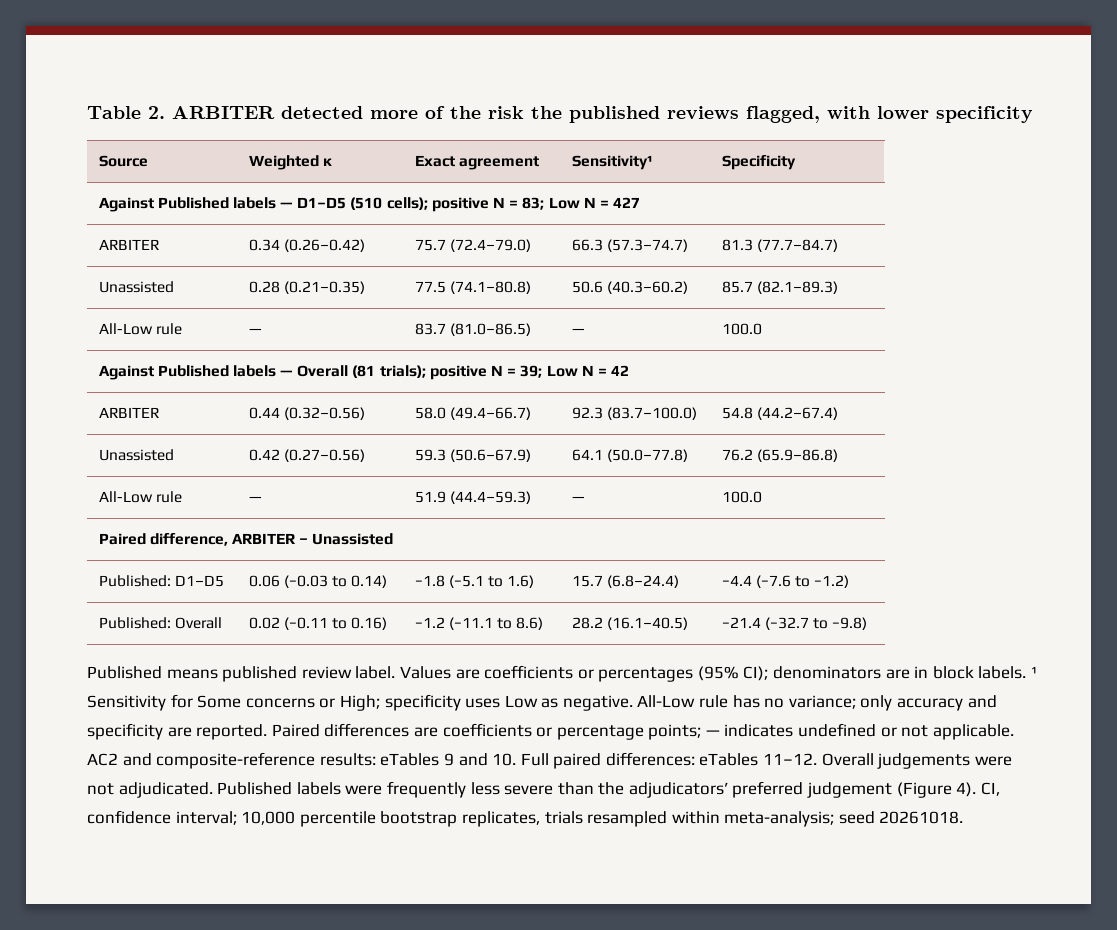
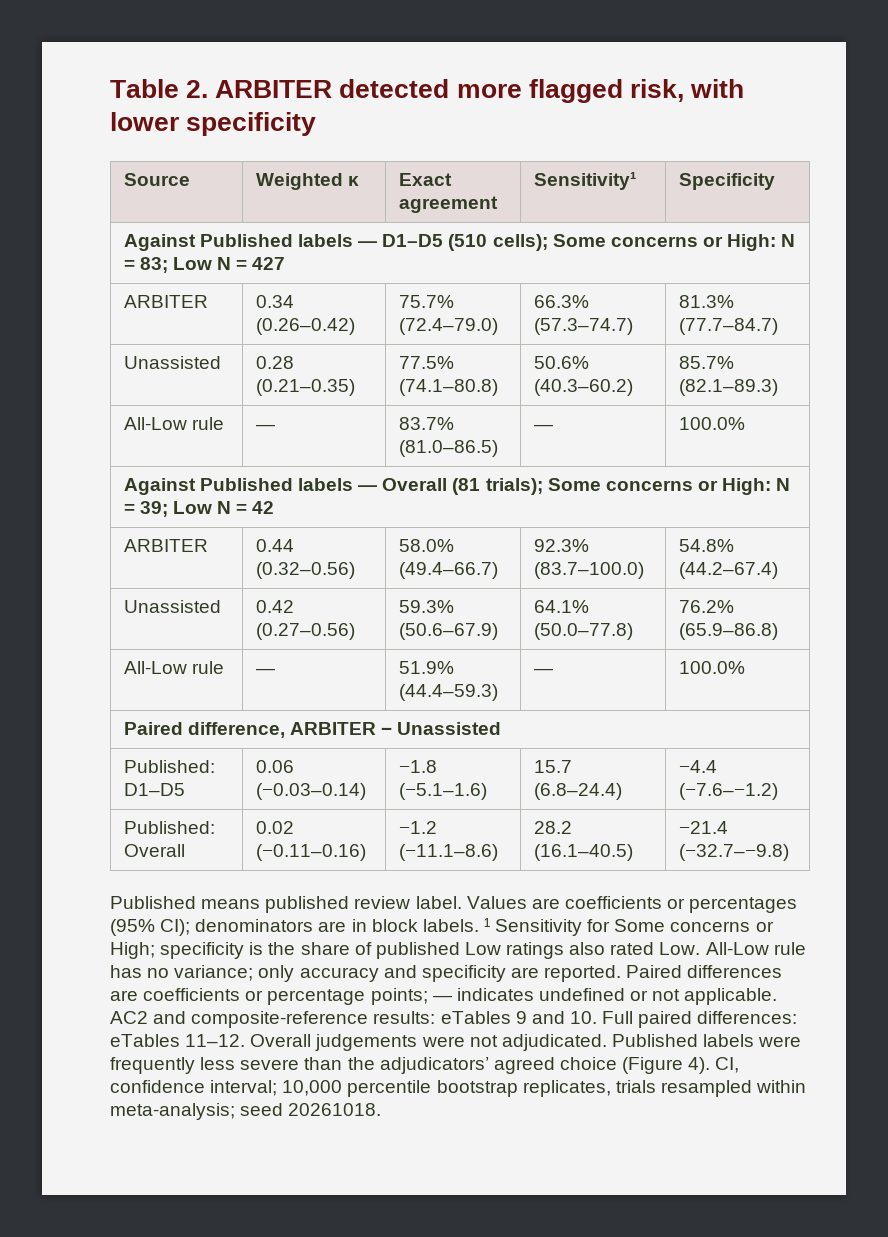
[425,106,820,123] of the risk the published reviews flagged, -> [528,79,684,103] flagged risk,
[431,197,489,212] positive -> [552,234,777,251] Some concerns or High:
[414,239,446,251] 75.7 -> [398,295,454,308] 75.7%
[571,239,603,251] 66.3 -> [533,295,589,308] 66.3%
[721,239,753,251] 81.3 -> [678,295,734,308] 81.3%
[414,281,446,293] 77.5 -> [398,356,454,369] 77.5%
[571,281,603,293] 50.6 -> [533,356,589,369] 50.6%
[721,281,753,293] 85.7 -> [678,356,734,369] 85.7%
[414,323,446,335] 83.7 -> [398,417,454,430] 83.7%
[721,323,762,335] 100.0 -> [678,417,745,430] 100.0%
[429,365,487,380] positive -> [547,478,772,495] Some concerns or High:
[414,407,446,419] 58.0 -> [398,539,454,552] 58.0%
[571,407,603,419] 92.3 -> [533,539,589,552] 92.3%
[721,407,753,419] 54.8 -> [678,539,734,552] 54.8%
[414,449,446,461] 59.3 -> [398,600,454,613] 59.3%
[571,449,603,461] 64.1 -> [533,600,589,613] 64.1%
[721,449,753,461] 76.2 -> [678,600,734,613] 76.2%
[414,491,446,503] 51.9 -> [398,661,454,674] 51.9%
[721,491,762,503] 100.0 -> [678,661,745,674] 100.0%
[283,575,388,588] [414,575,535,588] (−0.03 to 0.14) | −1.8 (−5.1 to 1.6) -> [255,783,366,800] [398,760,437,773] [398,783,487,800] (−0.03–0.14) | −1.8 (−5.1–1.6)
[755,575,850,588] (−7.6 to −1.2) -> [678,783,778,800] (−7.6–−1.2)
[283,617,388,630] [414,617,544,630] (−0.11 to 0.16) | −1.2 (−11.1 to 8.6) -> [255,844,366,861] [398,821,437,834] [398,844,498,861] (−0.11–0.16) | −1.2 (−11.1–8.6)
[764,617,868,630] (−32.7 to −9.8) -> [678,844,789,861] (−32.7–−9.8)
[465,695,633,711] uses Low as negative. -> [249,942,701,959] is the share of published Low ratings also rated Low.
[732,781,893,798] preferred judgement -> [493,1057,617,1074] agreed choice

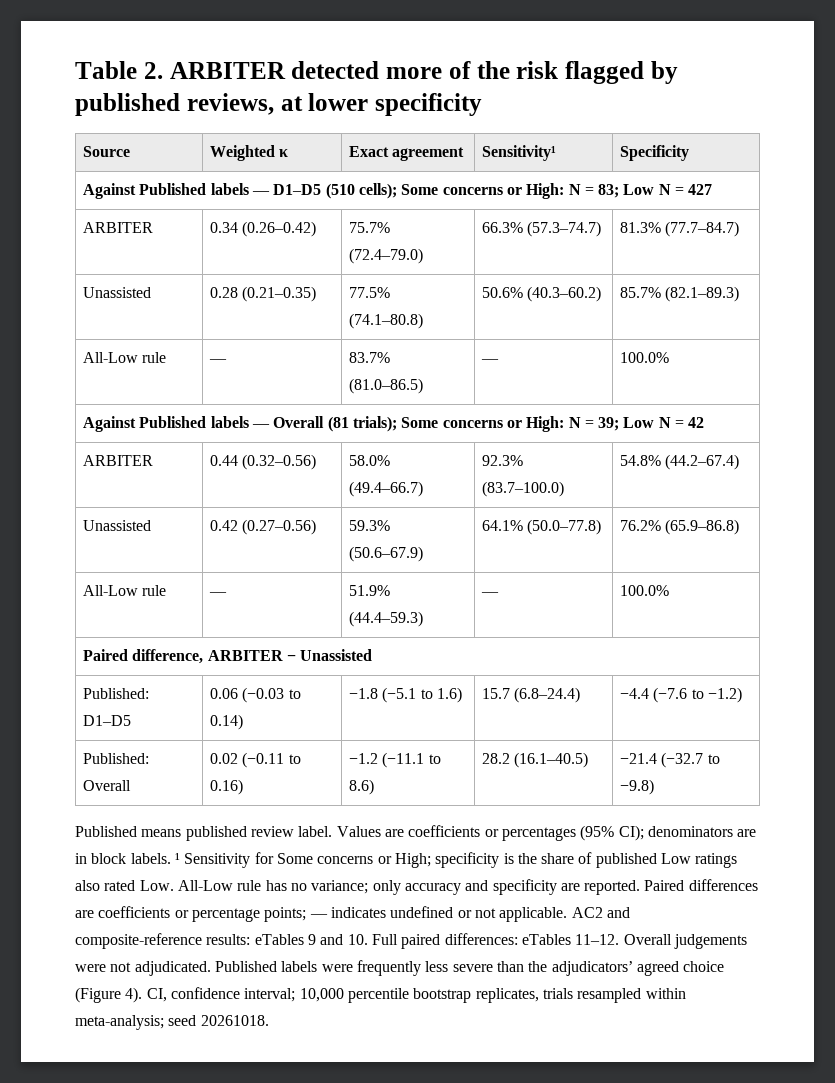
[528,79,745,103] flagged risk, with -> [448,61,678,84] [75,93,303,116] of the risk flagged by published reviews, at
[255,783,366,800] [398,760,437,773] [398,783,487,800] (−0.03–0.14) | −1.8 (−5.1–1.6) -> [242,687,301,703] [210,714,244,730] [349,687,462,703] (−0.03 to 0.14) | −1.8 (−5.1 to 1.6)
[678,783,778,800] (−7.6–−1.2) -> [653,687,742,703] (−7.6 to −1.2)
[255,844,366,861] [398,821,437,834] [398,844,498,861] (−0.11–0.16) | −1.2 (−11.1–8.6) -> [242,752,301,768] [210,779,244,795] [349,752,441,768] [349,779,375,795] (−0.11 to 0.16) | −1.2 (−11.1 to 8.6)
[678,844,789,861] (−32.7–−9.8) -> [661,752,720,768] [620,779,655,795] (−32.7 to −9.8)

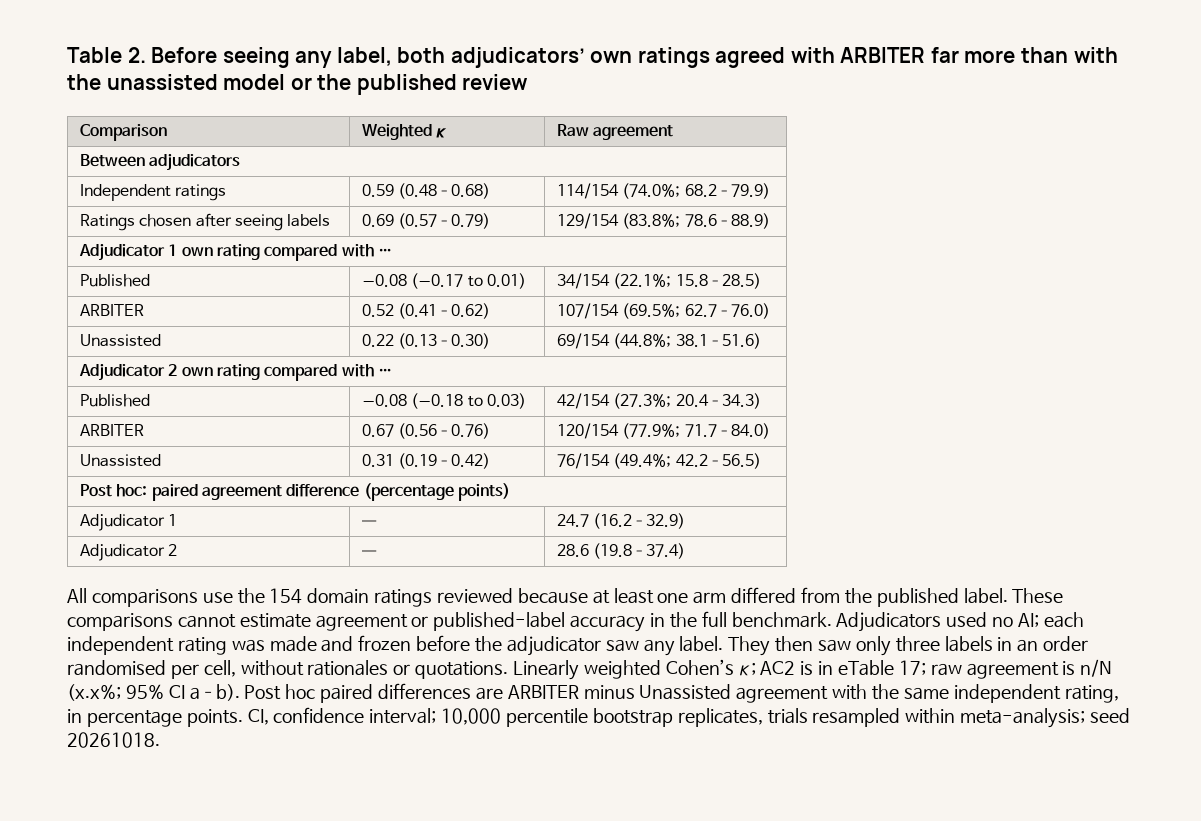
[169,61,678,84] [75,93,482,116] [83,146,131,157] ARBITER detected more of the risk flagged by published reviews, at lower specificity // Source -> [151,47,1118,68] [67,74,529,95] [80,124,168,141] Before seeing any label, both adjudicators’ own ratings agreed with ARBITER far more than with the unassisted model or the published review // Comparison
[349,146,465,161] [482,145,557,161] [620,145,690,161] [83,183,713,199] [83,222,154,233] [210,221,317,237] [349,222,391,233] [349,248,424,264] [482,221,602,237] [620,221,740,237] [83,287,152,298] [210,286,317,302] [349,287,391,298] [349,313,424,329] [482,286,602,302] [620,286,740,302] [83,352,167,363] [209,359,228,363] [349,352,391,363] [349,378,424,394] [481,359,500,363] [620,352,670,363] [83,416,705,432] [83,455,154,466] [210,454,317,470] [349,455,391,466] [349,481,424,497] [482,455,524,466] [482,481,565,497] [620,454,740,470] [83,520,152,531] [210,519,317,535] [349,520,391,531] [349,546,424,562] [482,519,602,535] [620,519,740,535] [83,585,167,596] [209,592,228,596] [349,585,391,596] [349,611,424,627] [481,592,500,596] [620,585,670,596] [83,649,373,664] [83,688,150,699] [83,715,132,726] [210,687,301,703] [210,714,244,730] [349,687,462,703] [482,687,581,703] [620,687,742,703] [83,753,150,764] [83,780,132,791] [210,752,301,768] [210,779,244,795] [349,752,441,768] [349,779,375,795] [482,752,589,768] [620,752,720,768] [620,779,655,795] [75,825,757,841] [75,852,738,868] [75,879,758,895] [75,906,630,922] [75,933,747,949] [75,960,725,976] [75,987,143,1003] Exact agreement | Sensitivity¹ | Specificity // Against Published labels — D1–D5 (510 cells); Some concerns or High: N = 83; Low N = 427 // ARBITER | 0.34 (0.26–0.42) | 75.7% (72.4–79.0) | 66.3% (57.3–74.7) | 81.3% (77.7–84.7) // Unassisted | 0.28 (0.21–0.35) | 77.5% (74.1–80.8) | 50.6% (40.3–60.2) | 85.7% (82.1–89.3) // All-Low rule | — | 83.7% (81.0–86.5) | — | 100.0% // Against Published labels — Overall (81 trials); Some concerns or High: N = 39; Low N = 42 // ARBITER | 0.44 (0.32–0.56) | 58.0% (49.4–66.7) | 92.3% (83.7–100.0) | 54.8% (44.2–67.4) // Unassisted | 0.42 (0.27–0.56) | 59.3% (50.6–67.9) | 64.1% (50.0–77.8) | 76.2% (65.9–86.8) // All-Low rule | — | 51.9% (44.4–59.3) | — | 100.0% // Paired difference, ARBITER − Unassisted // Published: D1–D5 | 0.06 (−0.03 to 0.14) | −1.8 (−5.1 to 1.6) | 15.7 (6.8–24.4) | −4.4 (−7.6 to −1.2) // Published: Overall | 0.02 (−0.11 to 0.16) | −1.2 (−11.1 to 8.6) | 28.2 (16.1–40.5) | −21.4 (−32.7 to −9.8) // Published means published review label. Values are coefficients or percentages (95% CI); denominators are in block labels. ¹ Sensitivity for Some concerns or High; specificity is the share of published Low ratings also rated Low. All-Low rule has no variance; only accuracy and specificity are reported. Paired differences are coefficients or percentage points; — indicates undefined or not applicable. AC2 and composite-reference results: eTables 9 and 10. Full paired differences: eTables 11–12. Overall judgements were not adjudicated. Published labels were frequently less severe than the adjudicators’ agreed choice (Figure 4). -> [557,124,674,140] [80,153,241,171] [80,184,227,201] [362,183,491,199] [557,183,770,199] [80,213,331,231] [362,213,491,229] [557,213,770,229] [79,243,392,261] [80,274,151,287] [362,273,526,289] [557,273,761,289] [80,304,145,316] [362,303,491,319] [557,303,770,319] [80,334,162,347] [362,333,491,349] [557,333,761,349] [79,363,392,381] [80,394,151,407] [362,393,526,409] [557,393,761,409] [80,424,145,436] [362,423,491,439] [557,423,770,439] [80,454,162,467] [362,453,491,469] [557,453,761,469] [80,483,510,501] [80,514,178,531] [362,520,378,526] [557,513,686,529] [80,544,178,561] [362,550,378,556] [557,543,686,559] [67,587,1064,607] [67,611,1084,632] [67,635,1089,656] [67,659,1113,680] [67,683,1119,703] [67,709,243,727] Raw agreement // Between adjudicators // Independent ratings | 0.59 (0.48–0.68) | 114/154 (74.0%; 68.2–79.9) // Ratings chosen after seeing labels | 0.69 (0.57–0.79) | 129/154 (83.8%; 78.6–88.9) // Adjudicator 1 own rating compared with … // Published | −0.08 (−0.17 to 0.01) | 34/154 (22.1%; 15.8–28.5) // ARBITER | 0.52 (0.41–0.62) | 107/154 (69.5%; 62.7–76.0) // Unassisted | 0.22 (0.13–0.30) | 69/154 (44.8%; 38.1–51.6) // Adjudicator 2 own rating compared with … // Published | −0.08 (−0.18 to 0.03) | 42/154 (27.3%; 20.4–34.3) // ARBITER | 0.67 (0.56–0.76) | 120/154 (77.9%; 71.7–84.0) // Unassisted | 0.31 (0.19–0.42) | 76/154 (49.4%; 42.2–56.5) // Post hoc: paired agreement difference (percentage points) // Adjudicator 1 | — | 24.7 (16.2–32.9) // Adjudicator 2 | — | 28.6 (19.8–37.4) // All comparisons use the 154 domain ratings reviewed because at least one arm differed from the published label. These comparisons cannot estimate agreement or published-label accuracy in the full benchmark. Adjudicators used no AI; each independent rating was made and frozen before the adjudicator saw any label. They then saw only three labels in an order randomised per cell, without rationales or quotations. Linearly weighted Cohen’s κ; AC2 is in eTable 17; raw agreement is n/N (x.x%; 95% CI a–b). Post hoc paired differences are ARBITER minus Unassisted agreement with the same independent rating, in percentage points.

